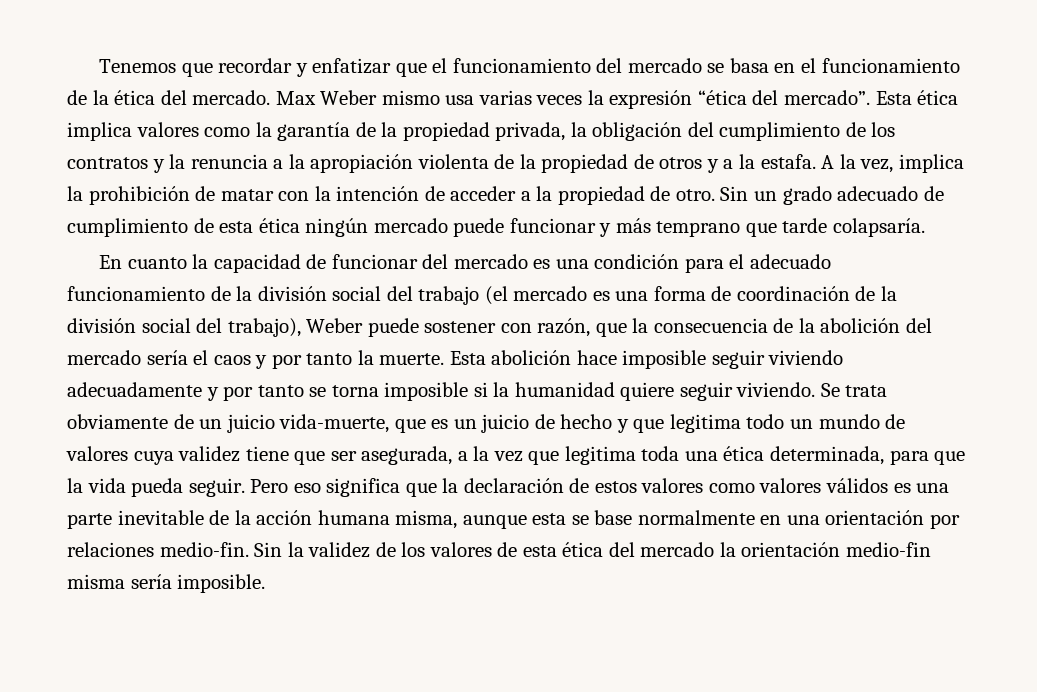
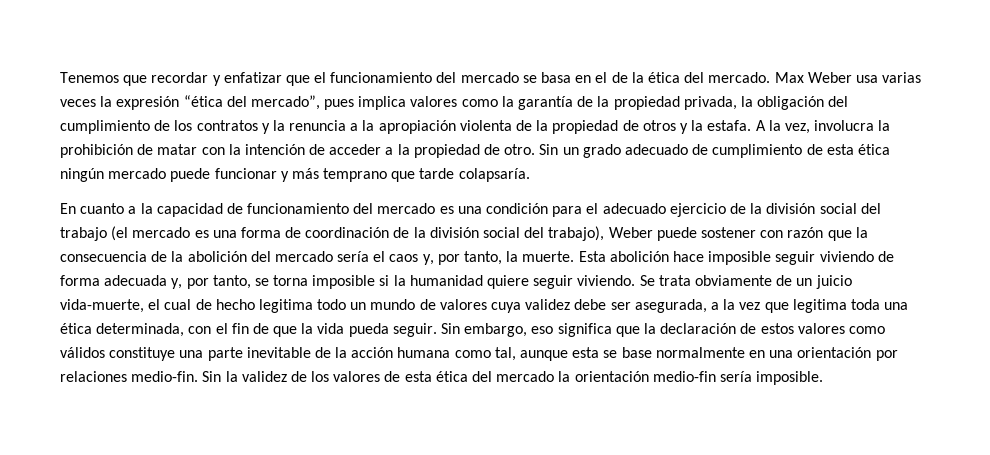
[821,58,960,73] funcionamiento -> (608, 77) none
[381,90,440,105] mismo -> (852, 77) none
[784,90,959,105] mercado”. Esta ética -> [250,95,355,110] mercado”, pues
[723,159,734,169] a -> (688, 128) none
[898,154,964,173] implica -> [814,120,875,131] involucra
(187, 263) none -> [128,206,137,214] a
[331,254,418,269] funcionar -> [247,203,350,214] funcionamiento
[67,286,205,301] funcionamiento -> [669,203,726,217] ejercicio
[537,318,591,337] razón, -> [787,227,824,238] razón
[255,353,353,369] y por tanto -> [422,251,503,265] y, por tanto,
[67,382,304,401] adecuadamente y por tanto -> [877,251,894,262] [60,275,251,289] de forma adecuada y, por tanto,
[394,414,665,433] que es un juicio de hecho y que -> [148,299,255,310] el cual de hecho
[245,446,326,465] tiene que -> [574,299,607,310] debe
[889,450,929,465] para -> [188,323,269,334] con el fin de
[250,479,289,493] Pero -> [441,323,528,337] Sin embargo,
[759,478,911,493] valores válidos es -> [60,347,176,361] válidos constituye
[395,510,458,529] misma, -> [454,347,516,361] como tal,
[67,574,125,589] misma -> (716, 376) none

